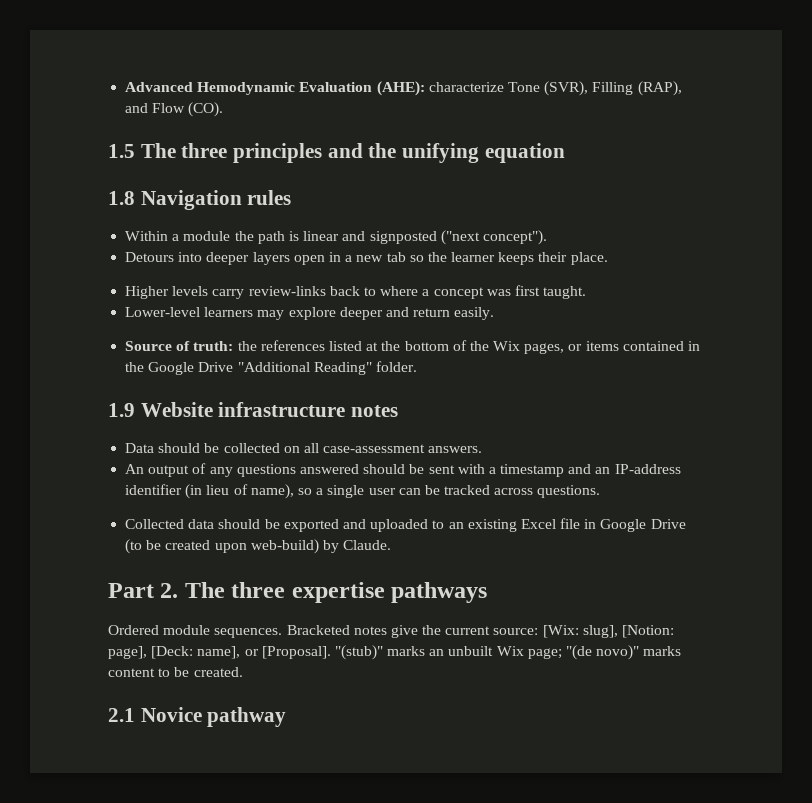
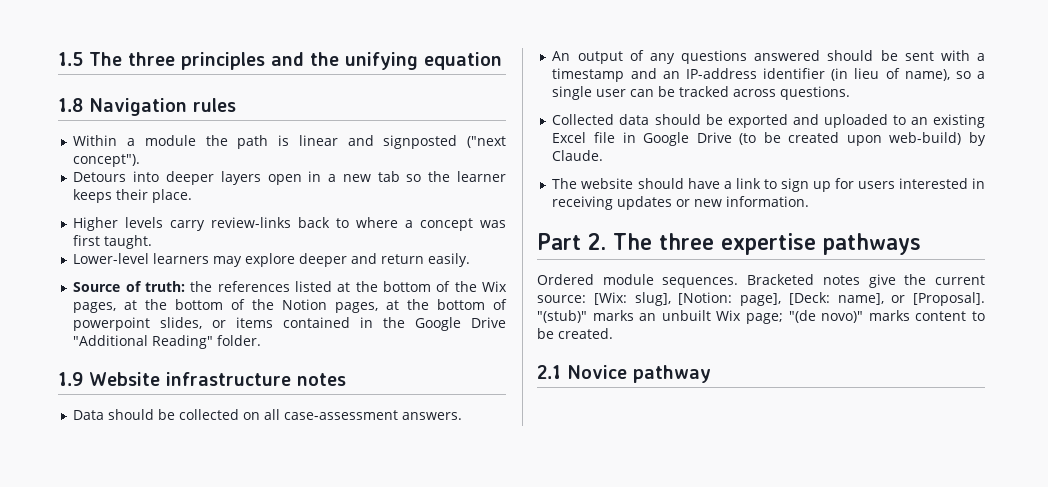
[125,81,682,96] [125,102,224,117] Advanced Hemodynamic Evaluation (AHE): characterize Tone (SVR), Filling (RAP), and Flow (CO). // -> (58, 59) none
(565, 348) none -> [124,299,507,313] [73,317,203,331] at the bottom of the Notion pages, at the bottom of powerpoint slides,
(392, 545) none -> [552,178,986,192] [552,196,810,210] // The website should have a link to sign up for users interested in receiving updates or new information.

